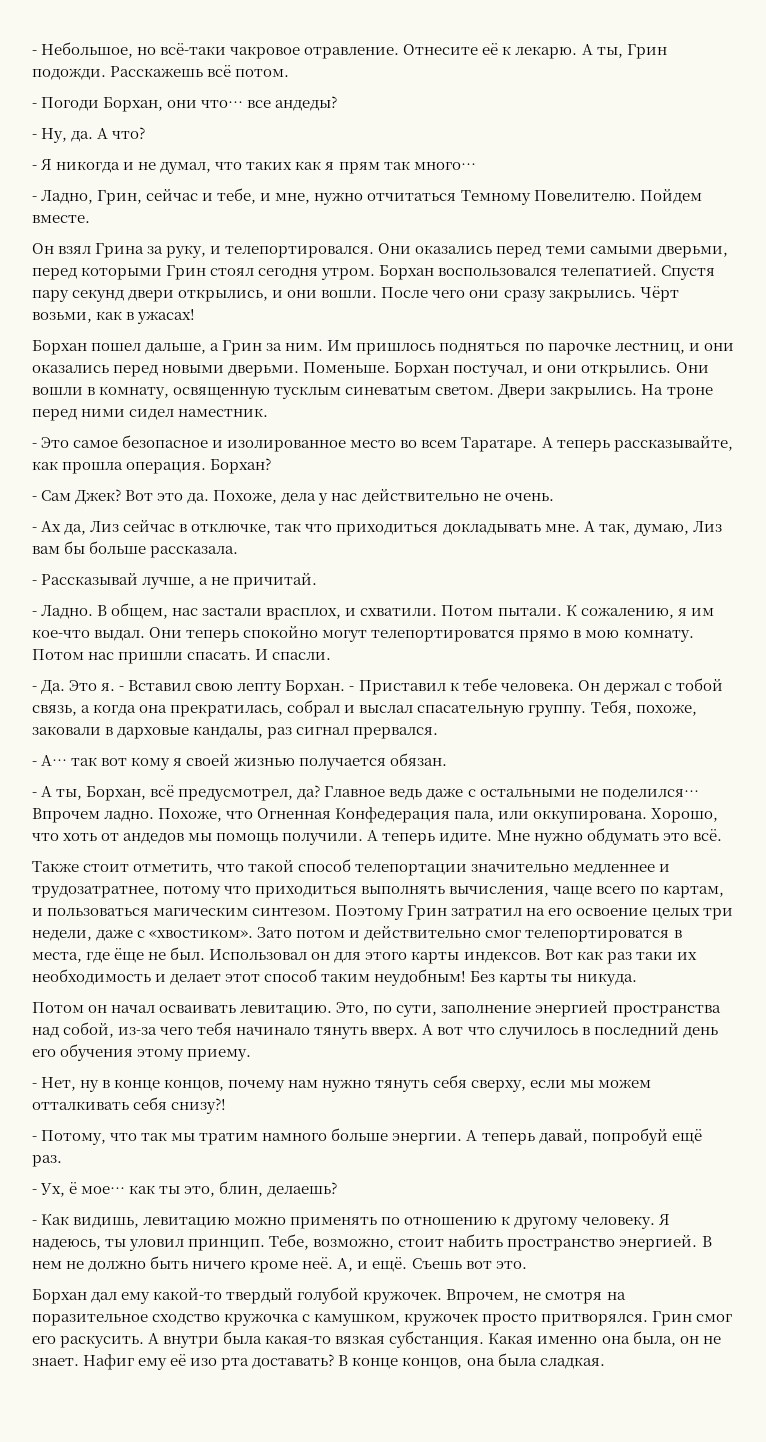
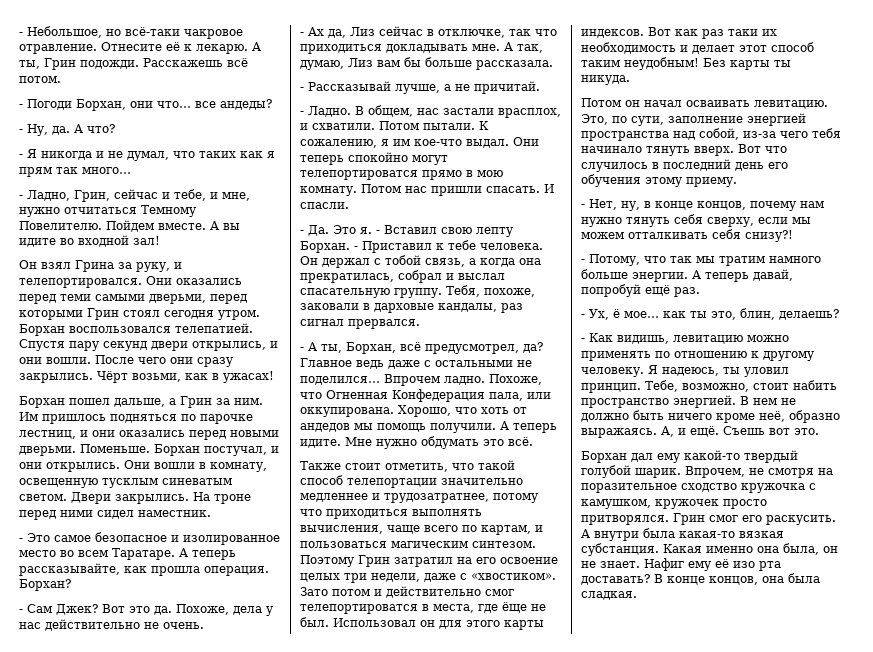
(90, 219) none -> [210,221,240,230] [19,235,160,247] А вы идите во входной зал!
[173,387,271,399] освященную -> [19,478,98,488] освещенную
[32,753,448,770] // - А… так вот кому я своей жизнью получается обязан. -> (420, 324) none
[422,1024,464,1035] А вот -> [738,144,761,153] Вот
[80,1080,100,1092] ну -> [621,201,640,211] ну,
[302,1257,334,1269] неё. -> [759,410,840,423] [581,428,657,438] неё, образно выражаясь.
[363,1291,443,1304] кружочек. -> [635,468,681,478] шарик.

